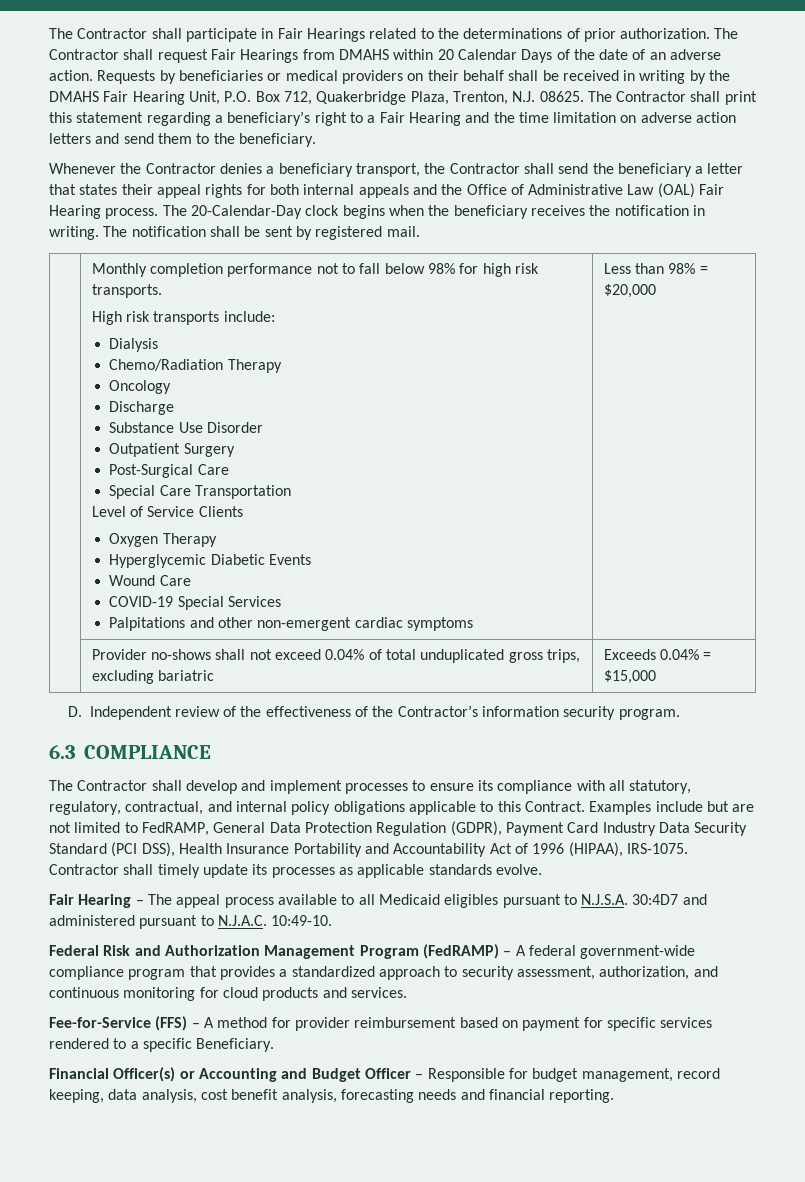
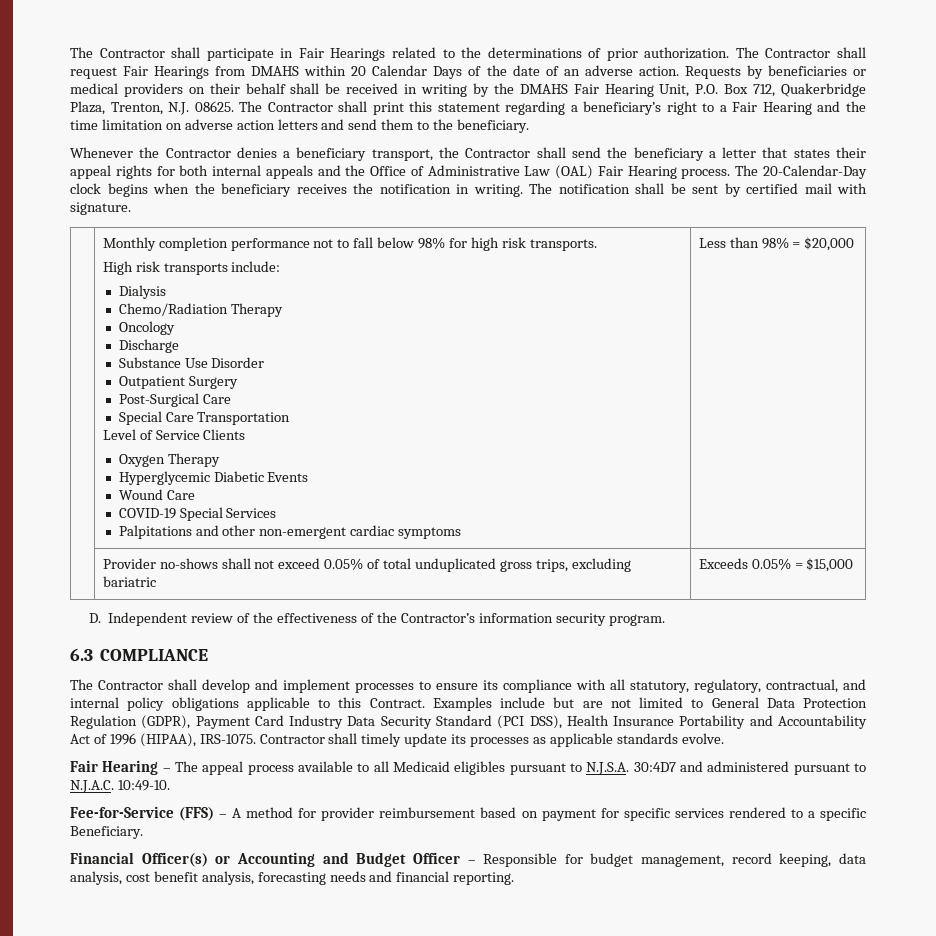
[315,226,420,240] registered mail. -> [746,183,867,194] [70,202,131,215] certified mail with signature.
[325,649,365,660] 0.04% -> [324,558,364,570] 0.05%
[660,649,700,660] 0.04% -> [751,558,791,570] 0.05%
[141,822,209,836] FedRAMP, -> (704, 703) none
[49,944,696,959] [49,966,718,980] [49,987,407,1001] // Federal Risk and Authorization Management Program (FedRAMP) – A federal government-wide compliance program that provides a standardized approach to security assessment, authorization, and continuous monitoring for cloud products and services. -> (170, 785) none

